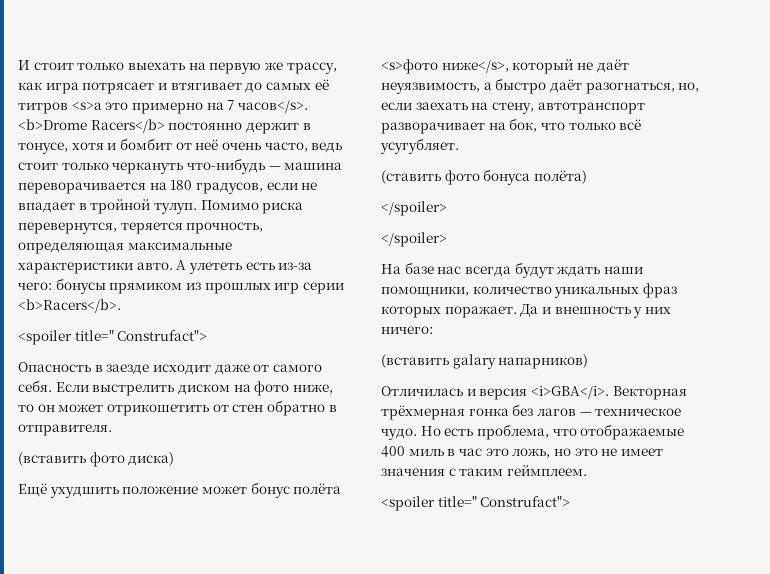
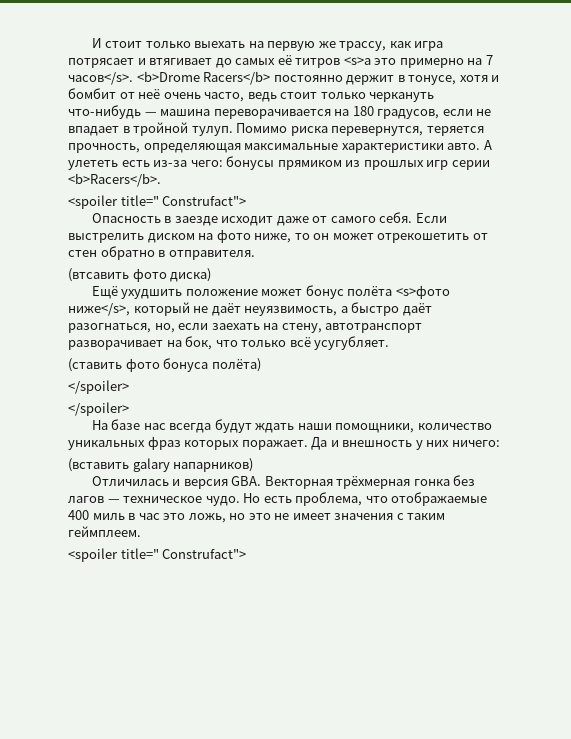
[106,404,209,416] отрикошетить -> [377,233,470,243] отрекошетить
[18,452,86,466] (вставить -> [68,268,129,282] (втсавить
[530,386,609,399] <i>GBA</i>. -> [231,476,262,486] GBA.

